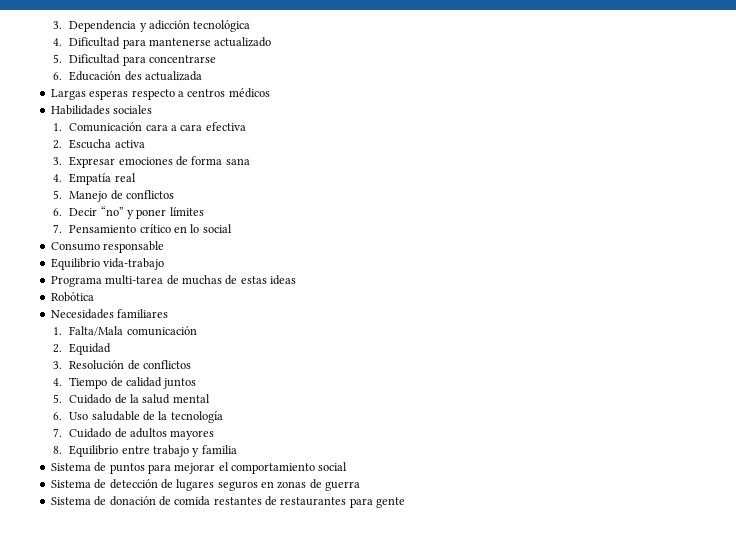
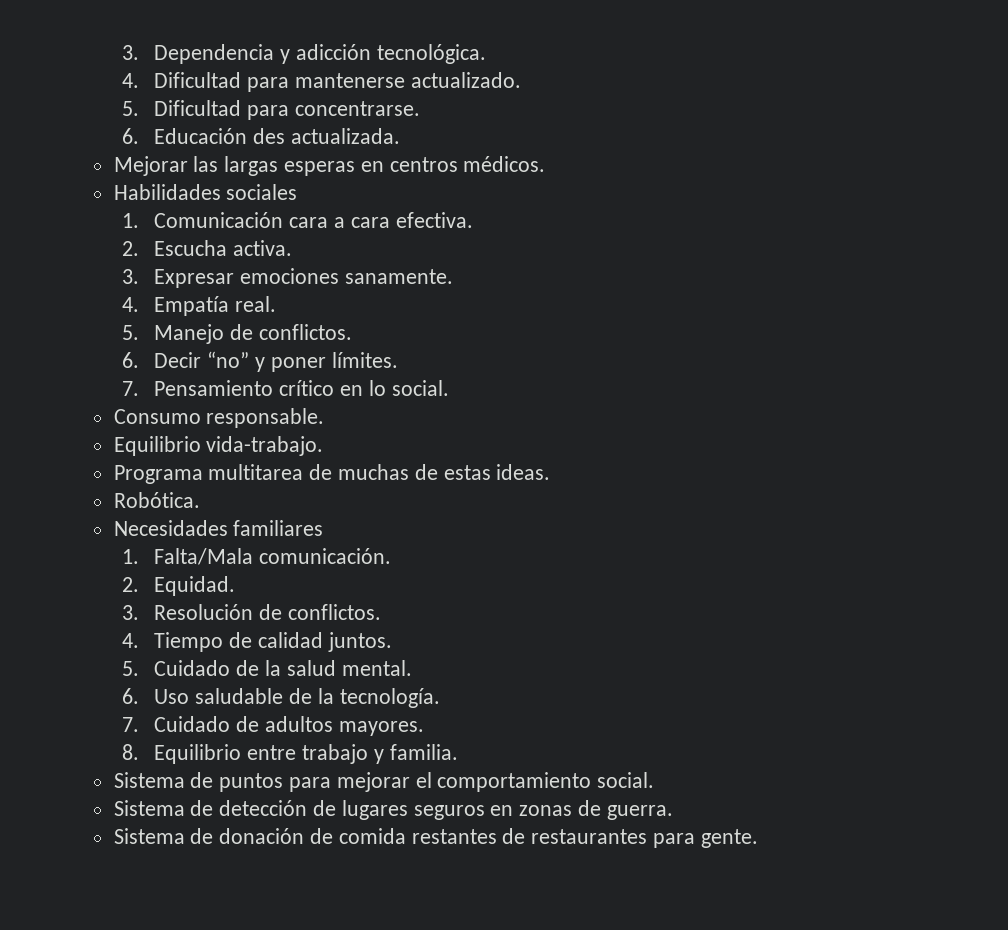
[193,20,251,32] tecnológica -> [376,44,486,64] tecnológica.
[214,37,272,47] actualizado -> [410,72,521,88] actualizado.
[149,55,217,63] concentrarse -> [295,101,421,116] concentrarse.
[145,71,203,81] [50,88,270,100] actualizada // Largas esperas respecto a centros médicos -> [291,128,401,144] [113,156,546,176] actualizada. // Mejorar las largas esperas en centros médicos.
[205,122,246,131] efectiva -> [395,212,473,228] efectiva.
[114,140,145,148] activa -> [233,240,293,256] activa.
[176,156,250,166] de forma sana -> [345,269,454,284] sanamente.
[114,173,136,182] real -> [235,296,277,312] real.
[126,190,175,199] conflictos -> [259,324,353,340] conflictos.
[169,207,204,216] límites -> [331,352,398,368] límites.
[202,224,232,233] social -> [391,380,449,396] social.
[103,241,165,253] [50,258,165,270] responsable // Equilibrio vida-trabajo -> [206,408,325,428] [113,436,324,456] responsable. // Equilibrio vida-trabajo.
[105,275,164,285] multi-tarea -> [208,464,304,480] multitarea
[270,275,296,285] [50,292,94,302] ideas // Robótica -> [496,464,551,480] [113,492,200,508] ideas. // Robótica.
[126,326,197,336] [53,343,112,355] comunicación // 2. Equidad -> [259,548,392,564] [122,576,236,596] comunicación. // 2. Equidad.
[143,360,192,369] conflictos -> [288,604,382,620] conflictos.
[163,378,197,389] juntos -> [327,632,392,652] juntos.
[172,394,210,403] mental -> [341,660,412,676] mental.
[170,411,223,423] tecnología -> [339,688,440,708] tecnología.
[170,430,215,440] mayores -> [338,721,424,736] mayores.
[201,445,237,454] familia -> [389,744,458,760] familia.
[318,462,348,471] social -> [597,772,655,788] social.
[325,481,361,491] guerra -> [606,805,673,820] guerra.
[376,497,406,508] gente -> [700,829,758,848] gente.

